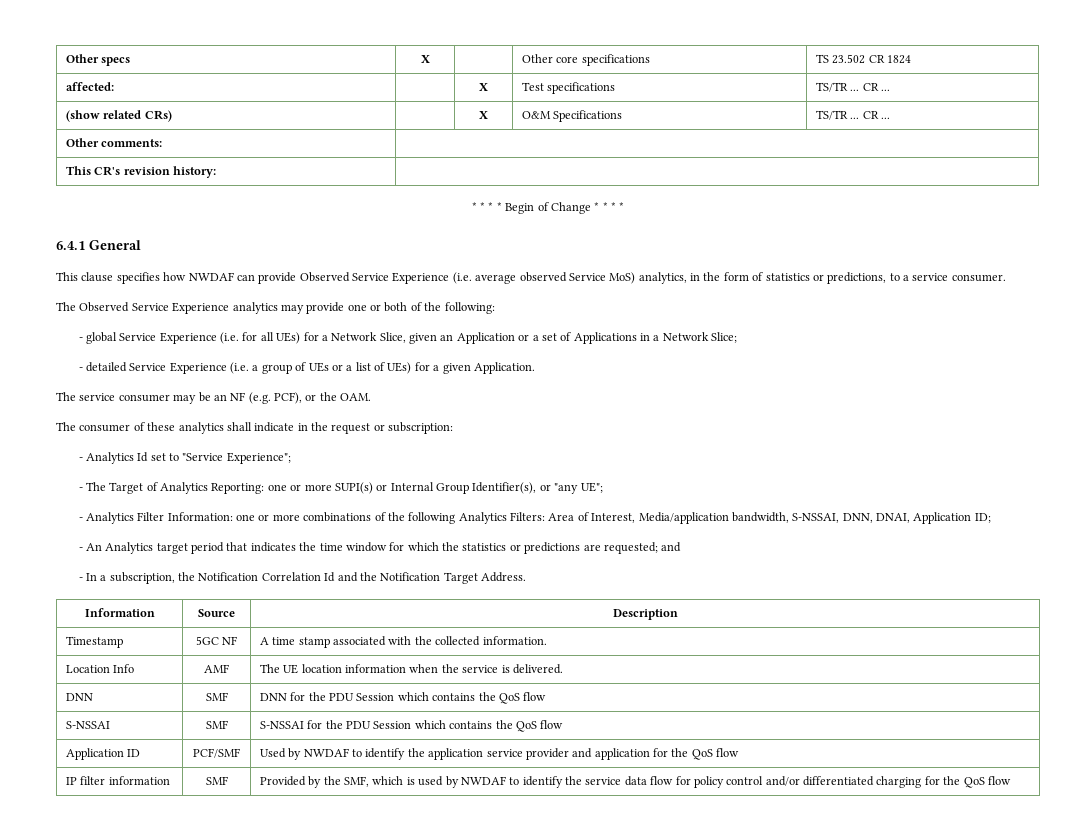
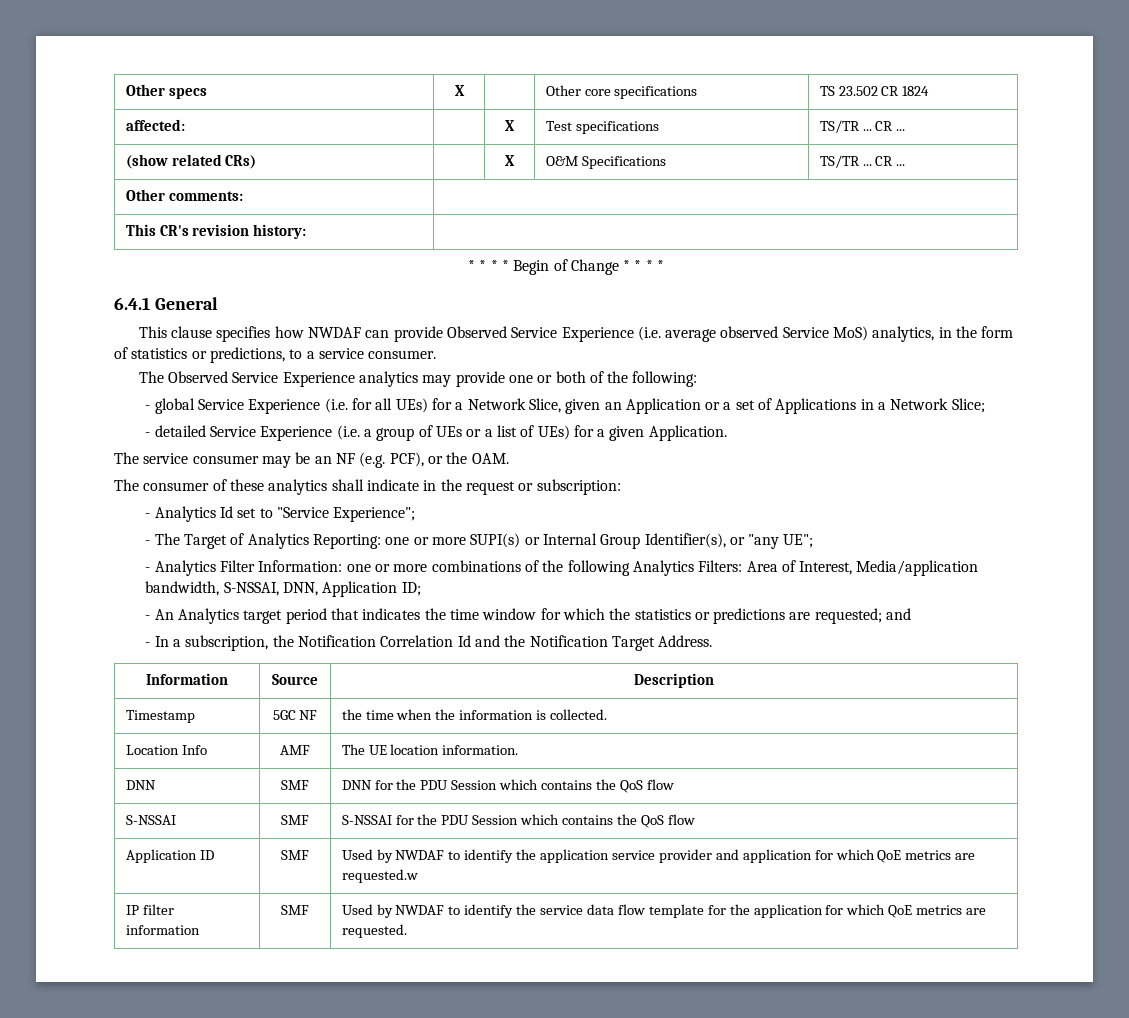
[876,513,911,523] DNAI, -> (319, 589) none
[259,636,547,648] A time stamp associated with the collected information. -> [341,709,608,720] the time when the information is collected.
[345,664,563,674] information when the service is delivered. -> [442,745,519,755] information.
[193,748,240,758] PCF/SMF -> [281,850,309,860] SMF
[671,748,740,760] the QoS flow -> [835,849,976,863] [341,869,418,883] which QoE metrics are requested.w
[259,776,444,788] Provided by the SMF, which is used -> [341,904,373,915] Used
[675,776,1011,788] for policy control and/or differentiated charging for the QoS flow -> [648,904,987,918] [341,924,407,938] template for the application for which QoE metrics are requested.

